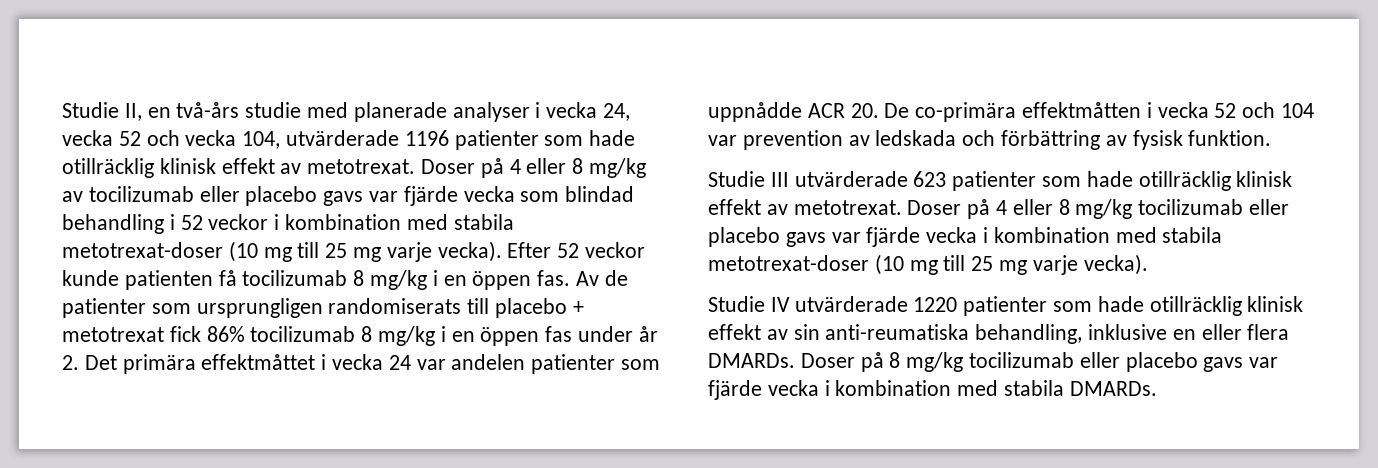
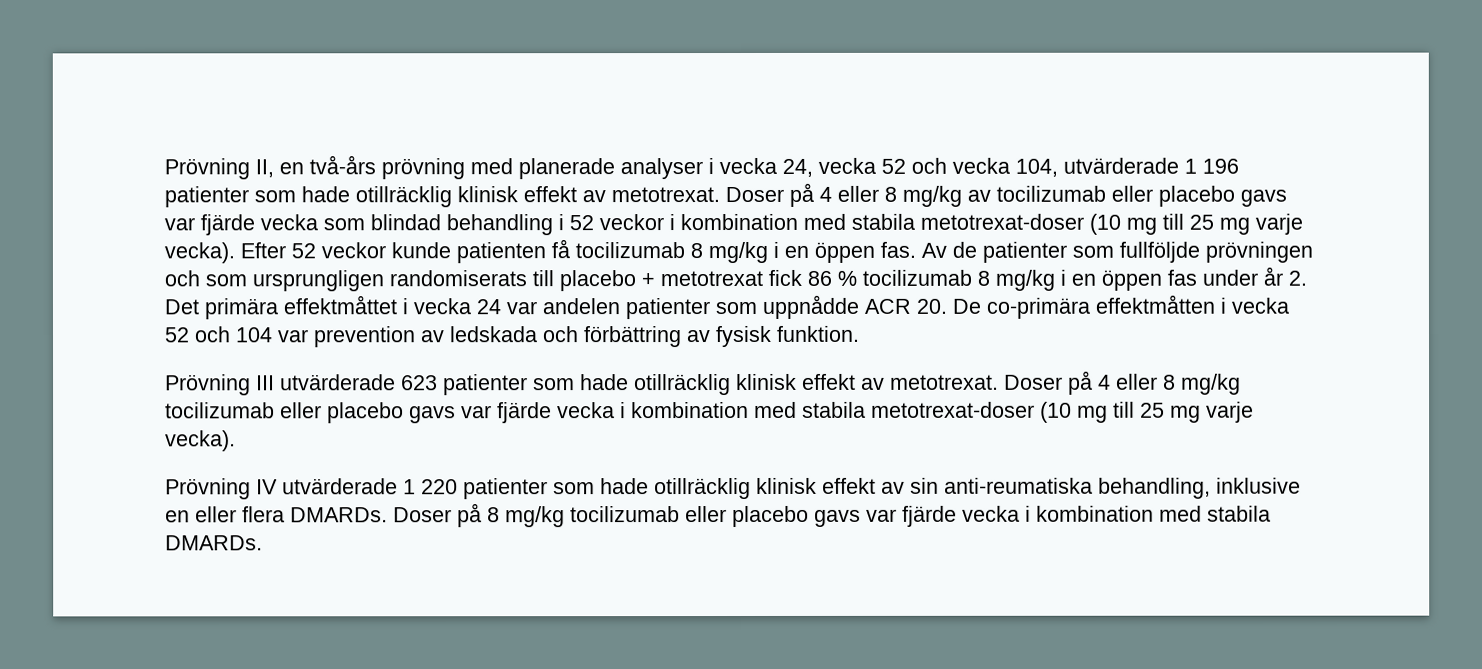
[62,102,119,118] Studie -> [164,158,250,180] Prövning
[245,102,302,118] studie -> [381,158,465,180] prövning
[404,130,449,146] 1196 -> [1184,158,1239,174] 1 196
(191, 308) none -> [1119,241,1313,263] [164,270,247,287] fullföljde prövningen och som
[206,326,245,342] 86% -> [807,270,857,286] 86 %
[708,171,765,187] Studie -> [165,374,251,396] Prövning
[708,296,765,312] Studie -> [165,478,251,500] Prövning
[913,297,958,312] 1220 -> [403,479,458,495] 1 220

